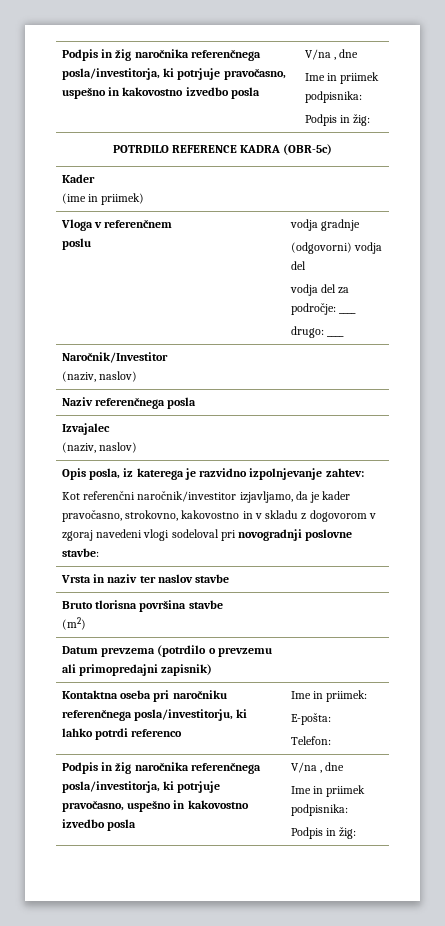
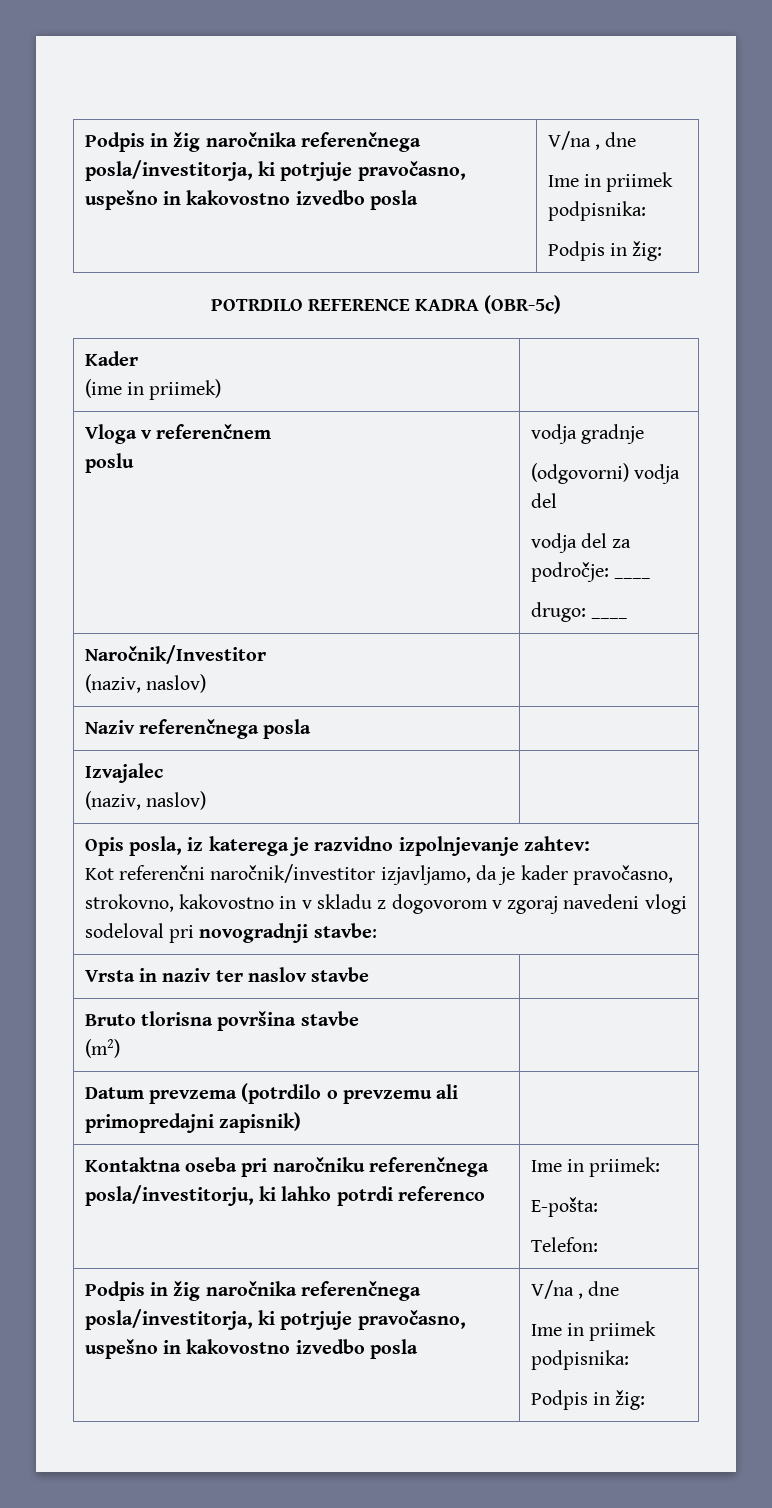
[305,529,353,541] poslovne -> (309, 933) none

